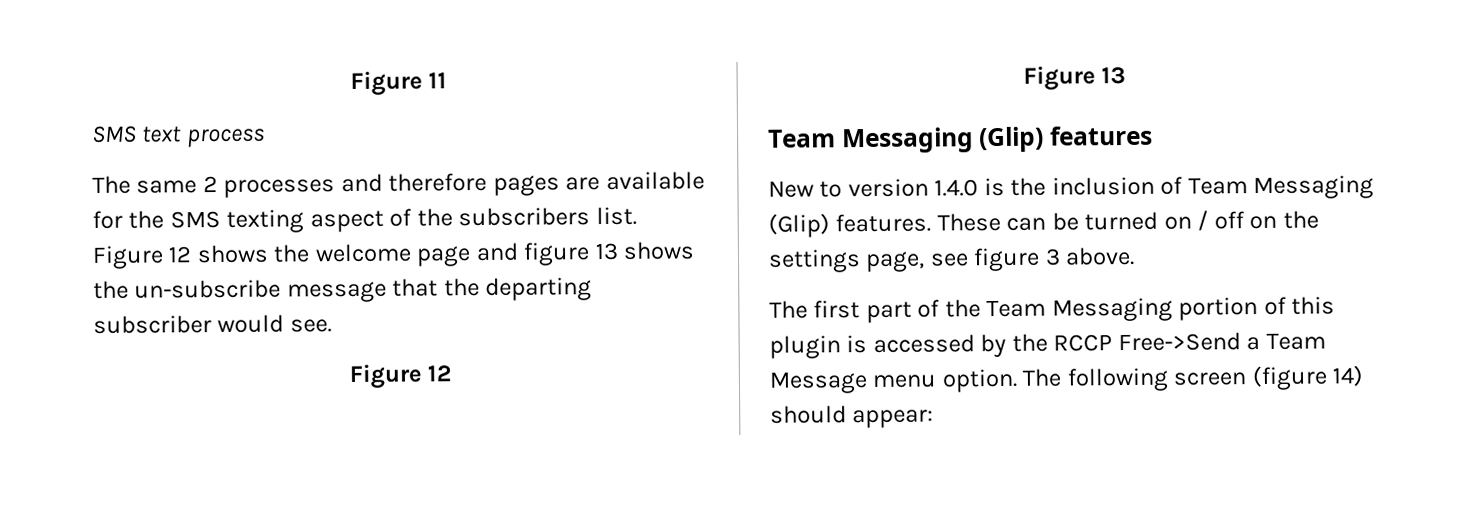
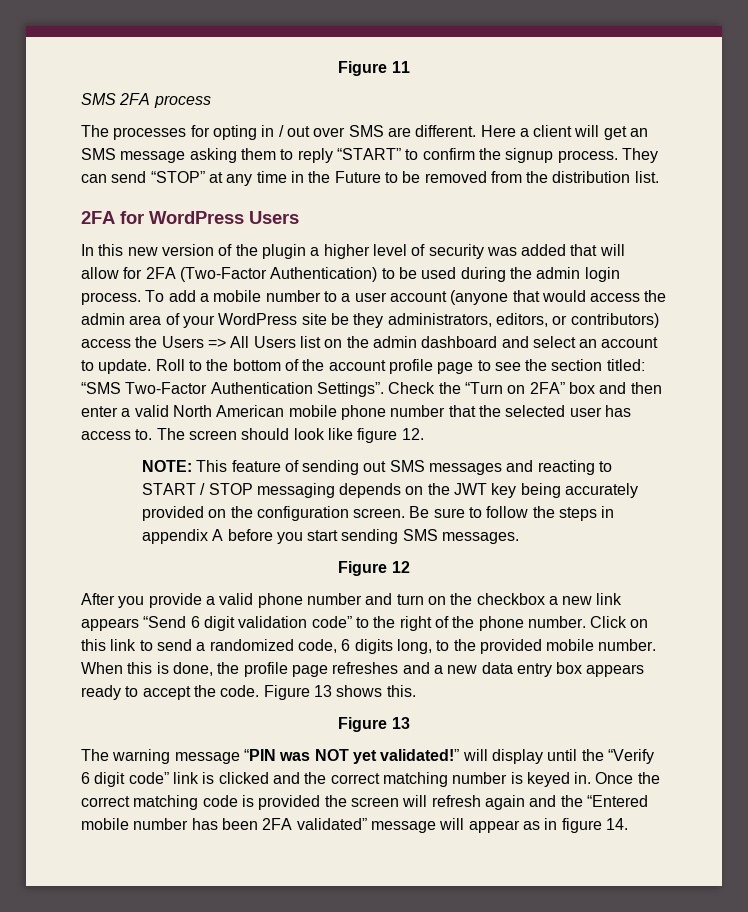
[141,126,183,143] text -> [119,93,151,105] 2FA
[136,171,705,198] [92,206,637,233] [92,241,696,269] [93,277,593,303] [93,314,332,334] [348,363,453,389] [1022,65,1127,91] [768,125,1153,154] [768,175,1375,200] [768,210,1319,238] [768,246,1136,273] [769,296,1336,324] [769,332,1326,359] [769,365,1364,394] [770,405,935,429] same 2 processes and therefore pages are available for the SMS texting aspect of the subscribers list. Figure 12 shows the welcome page and figure 13 shows the un-subscribe message that the departing subscriber would see. // Figure 12 // Figure 13 // Team Messaging (Glip) features // New to version 1.4.0 is the inclusion of Team Messaging (Glip) features. These can be turned on / off on the settings page, see figure 3 above. // The first part of the Team Messaging portion of this plugin is accessed by the RCCP Free->Send a Team Message menu option. The following screen (figure 14) should appear: -> [113,125,649,140] [81,148,658,163] [81,171,659,186] [81,211,299,224] [81,244,625,259] [81,267,620,282] [81,290,667,305] [81,313,659,328] [81,336,659,348] [81,359,645,374] [81,382,662,397] [81,405,631,420] [81,428,424,443] [141,460,613,475] [141,483,639,498] [141,506,615,521] [141,529,520,544] [338,561,410,576] [81,593,623,608] [81,616,649,631] [81,639,657,654] [81,662,645,677] [81,685,416,700] [338,717,410,732] [81,749,654,764] [81,772,660,787] [81,795,648,810] [81,818,628,833] processes for opting in / out over SMS are different. Here a client will get an SMS message asking them to reply “START” to confirm the signup process. They can send “STOP” at any time in the Future to be removed from the distribution list. // 2FA for WordPress Users // In this new version of the plugin a higher level of security was added that will allow for 2FA (Two-Factor Authentication) to be used during the admin login process. To add a mobile number to a user account (anyone that would access the admin area of your WordPress site be they administrators, editors, or contributors) access the Users => All Users list on the admin dashboard and select an account to update. Roll to the bottom of the account profile page to see the section titled: “SMS Two-Factor Authentication Settings”. Check the “Turn on 2FA” box and then enter a valid North American mobile phone number that the selected user has access to. The screen should look like figure 12. // NOTE: This feature of sending out SMS messages and reacting to START / STOP messaging depends on the JWT key being accurately provided on the configuration screen. Be sure to follow the steps in appendix A before you start sending SMS messages. // Figure 12 // After you provide a valid phone number and turn on the checkbox a new link appears “Send 6 digit validation code” to the right of the phone number. Click on this link to send a randomized code, 6 digits long, to the provided mobile number. When this is done, the profile page refreshes and a new data entry box appears ready to accept the code. Figure 13 shows this. // Figure 13 // The warning message “PIN was NOT yet validated!” will display until the “Verify 6 digit code” link is clicked and the correct matching number is keyed in. Once the correct matching code is provided the screen will refresh again and the “Entered mobile number has been 2FA validated” message will appear as in figure 14.

